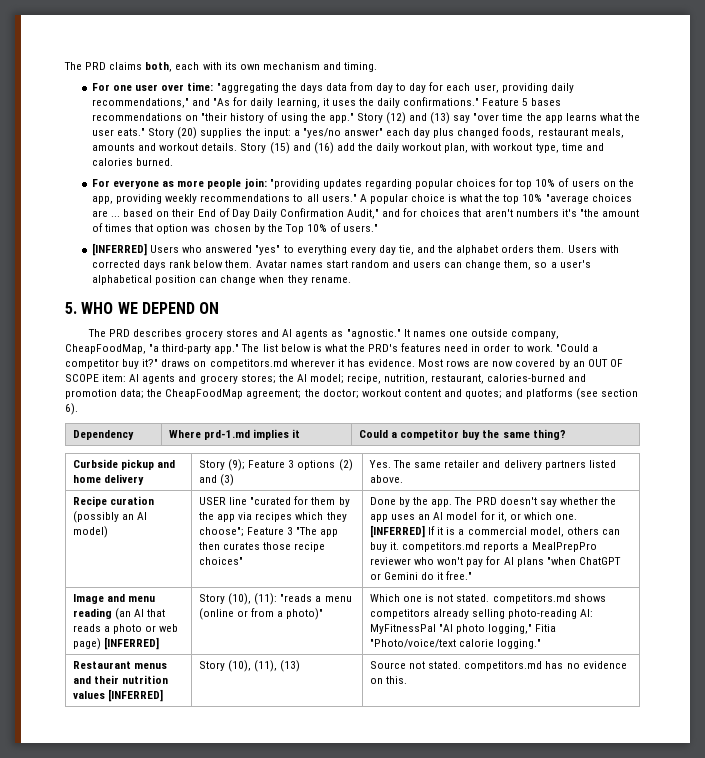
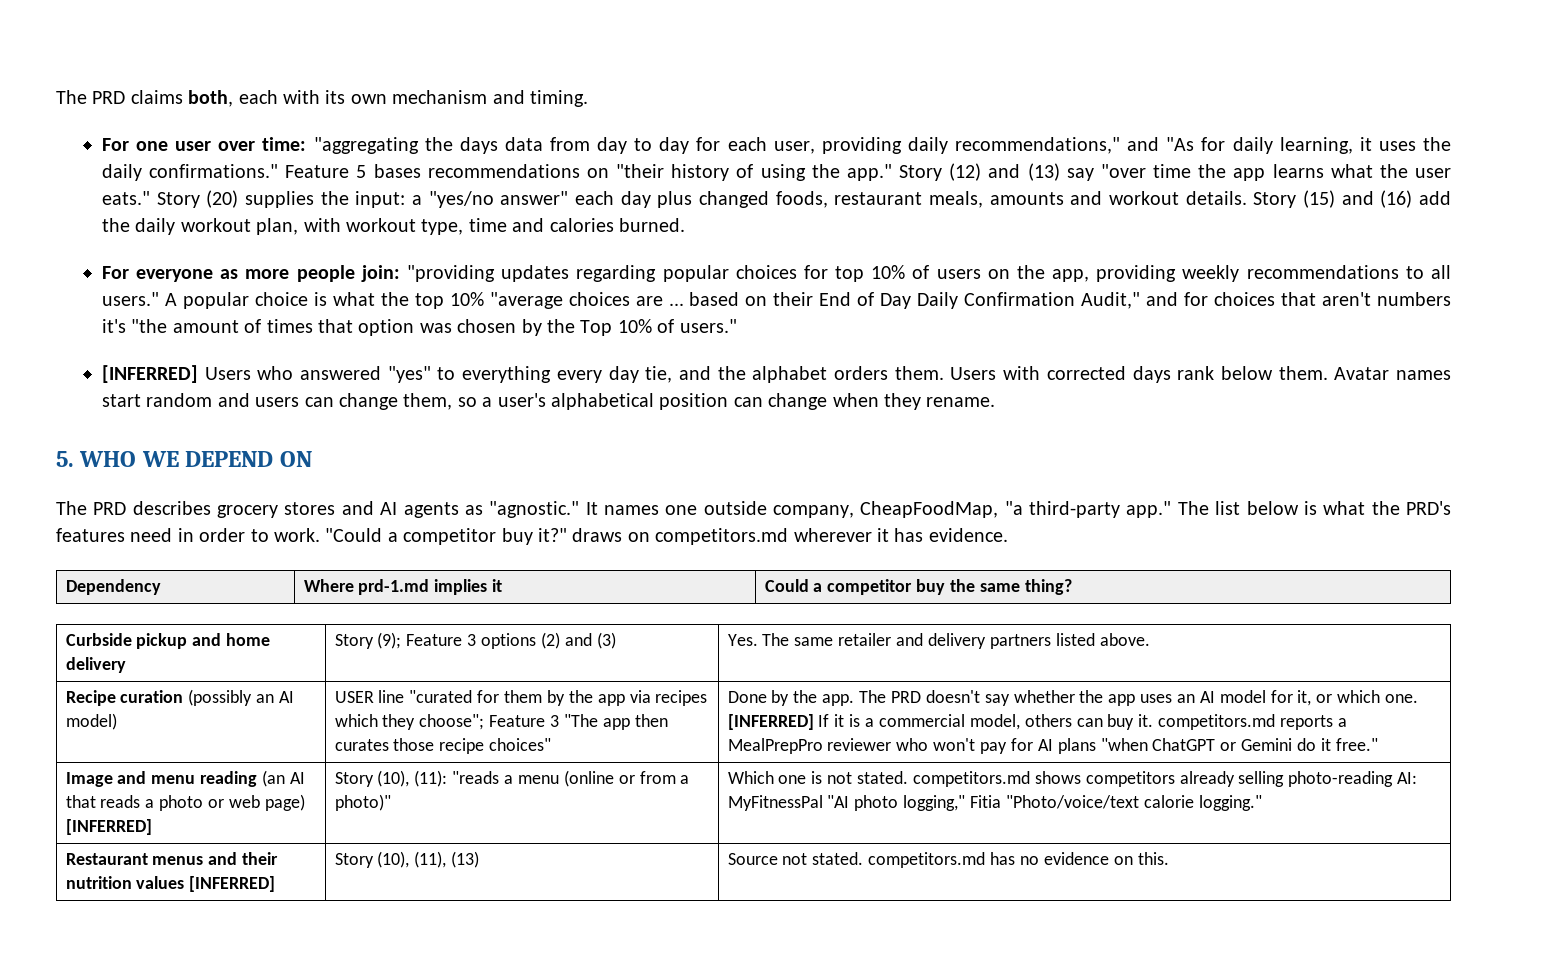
[418,359,623,369] [65,374,587,384] [65,388,639,400] [65,403,78,415] Most rows are now covered by an OUT OF SCOPE item: AI agents and grocery stores; the AI model; recipe, nutrition, restaurant, calories-burned and promotion data; the CheapFoodMap agreement; the doctor; workout content and quotes; and platforms (see section 6). -> (1008, 535) none

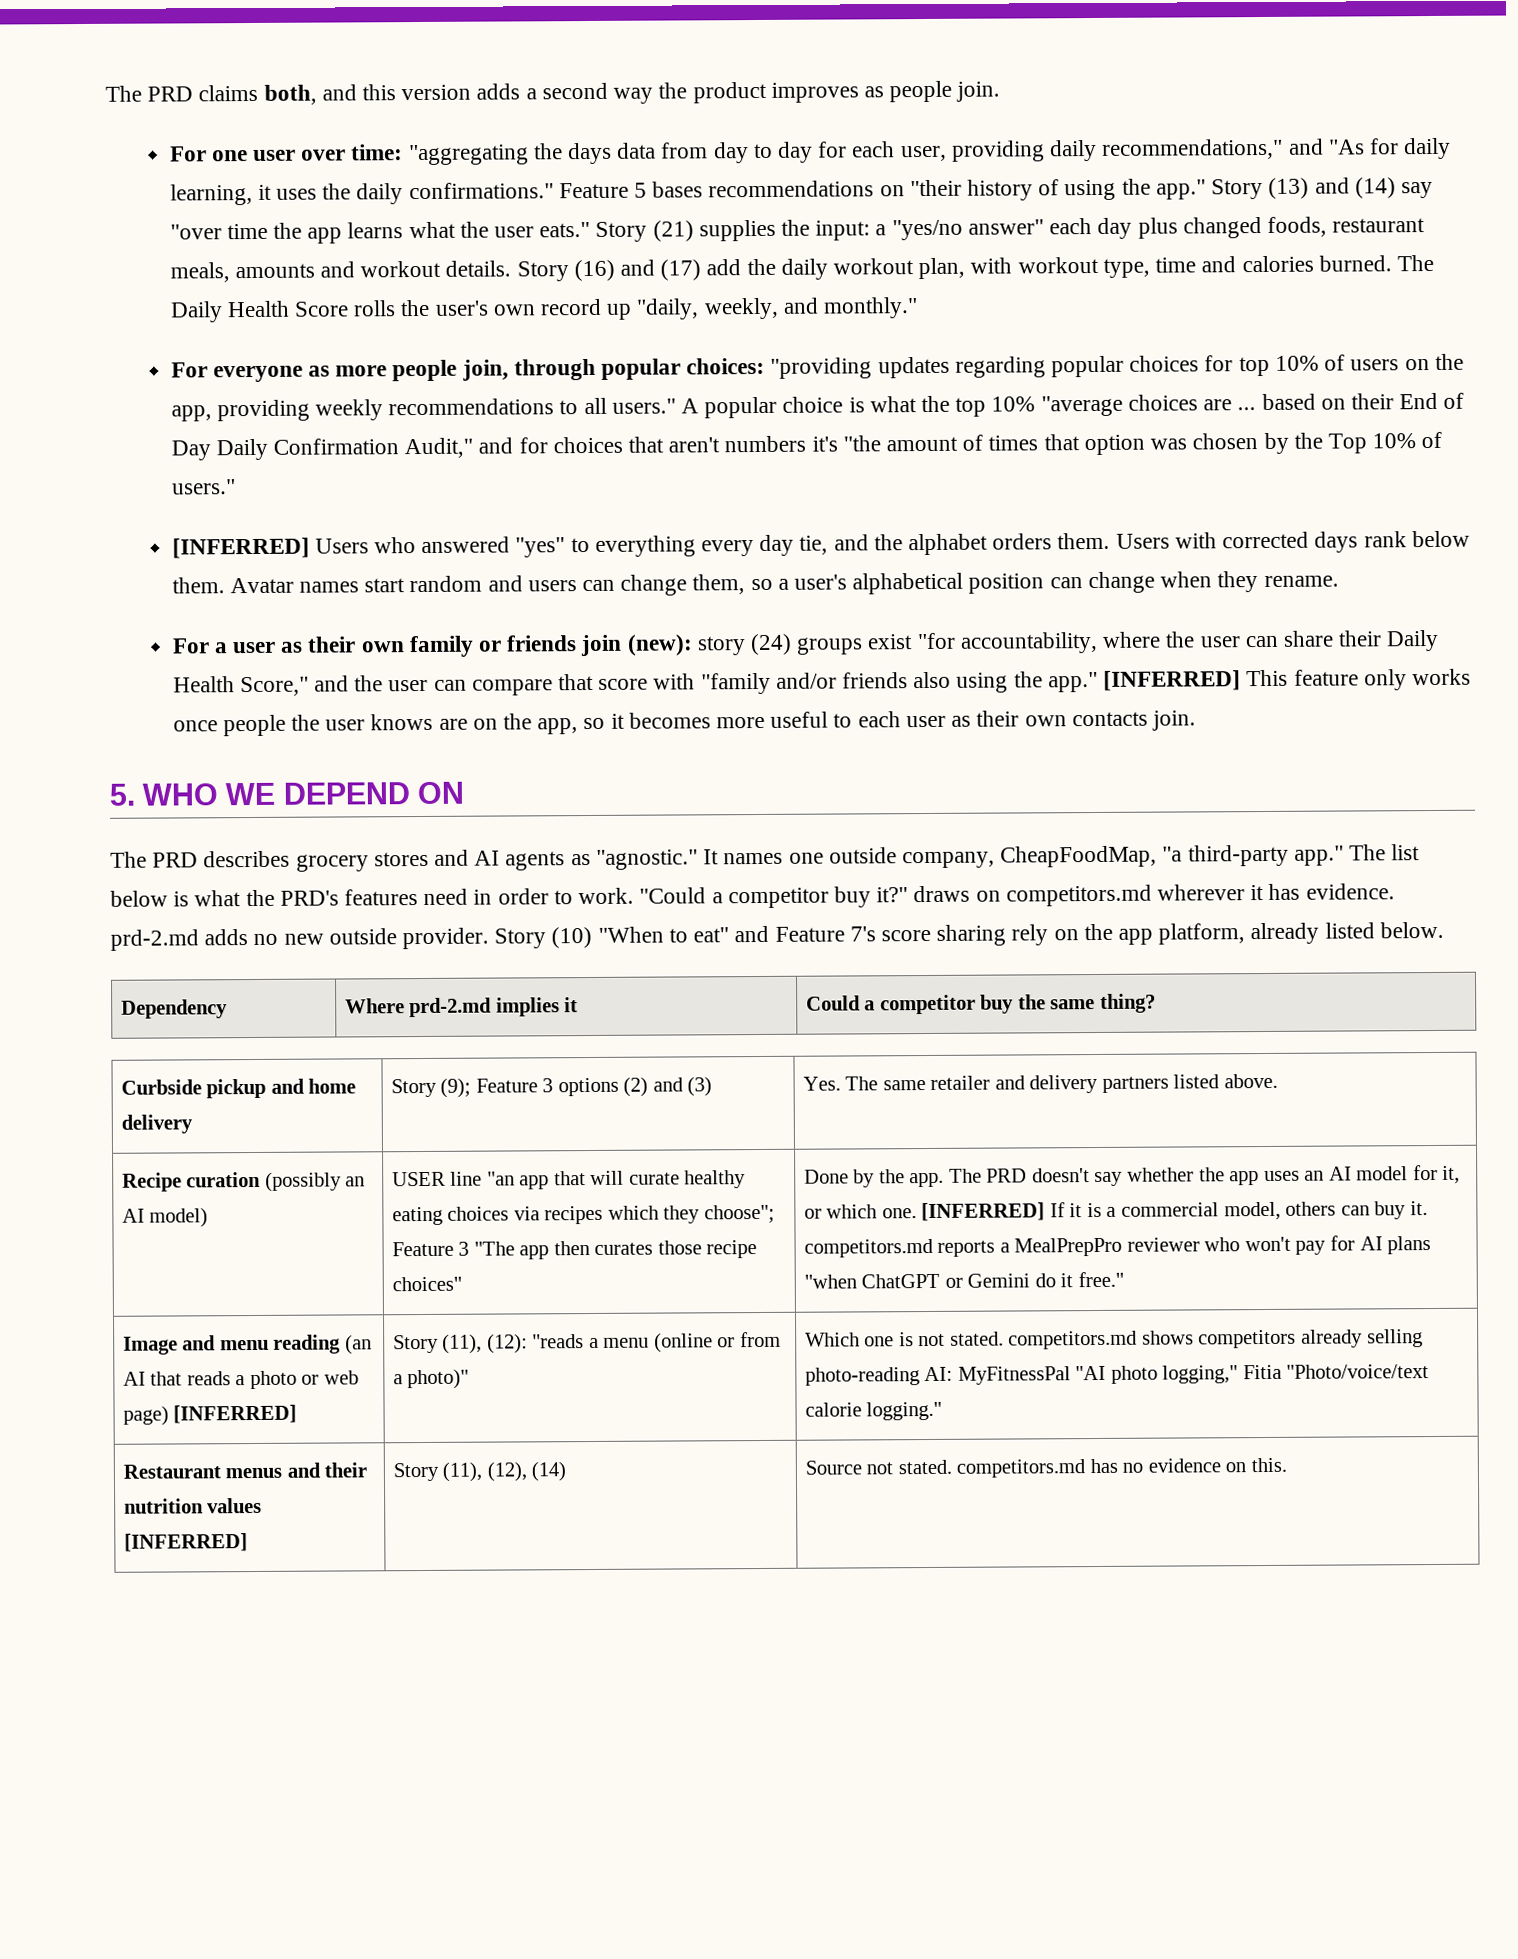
[238,90,588,107] each with its own mechanism and timing. -> [321,80,1001,104] and this version adds a second way the product improves as people join.
[949,163,1060,181] (12) and (13) -> [1268,177,1396,199] (13) and (14)
[206,190,239,208] (20) -> [652,220,694,242] (21)
[1302,190,1413,208] (15) and (16) -> [573,259,702,282] (16) and (17)
(685, 225) none -> [1396,254,1434,272] [169,297,919,323] The Daily Health Score rolls the user's own record up "daily, weekly, and monthly."
[360,265,400,282] join: -> [461,357,766,381] join, through popular choices:
(996, 402) none -> [171,629,1440,658] [172,668,1471,697] [172,710,1196,737] // For a user as their own family or friends join (new): story (24) groups exist "for accountability, where the user can share their Daily Health Score," and the user can compare that score with "family and/or friends also using the app." [INFERRED] This feature only works once people the user knows are on the app, so it becomes more useful to each user as their own contacts join.
(1008, 535) none -> [110,921,1444,951] prd-2.md adds no new outside provider. Story (10) "When to eat" and Feature 7's score sharing rely on the app platform, already listed below.
[358,579,430,595] prd-1.md -> [409,997,493,1018] prd-2.md
[409,690,625,706] "curated for them by the app -> [486,1170,747,1190] [391,1206,510,1226] "an app that will curate healthy eating choices
[377,770,448,787] (10), (11): -> [442,1333,528,1354] (11), (12):
[377,851,480,868] (10), (11), (13) -> [442,1461,567,1482] (11), (12), (14)

